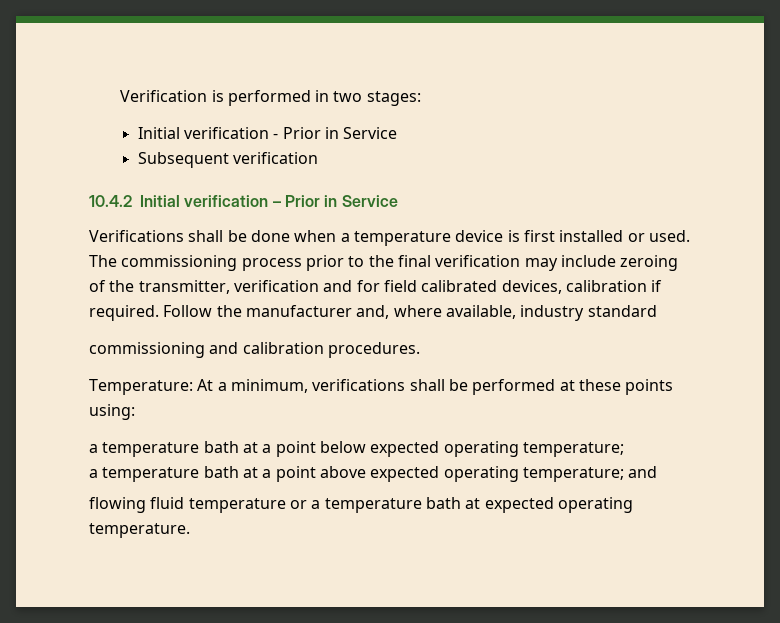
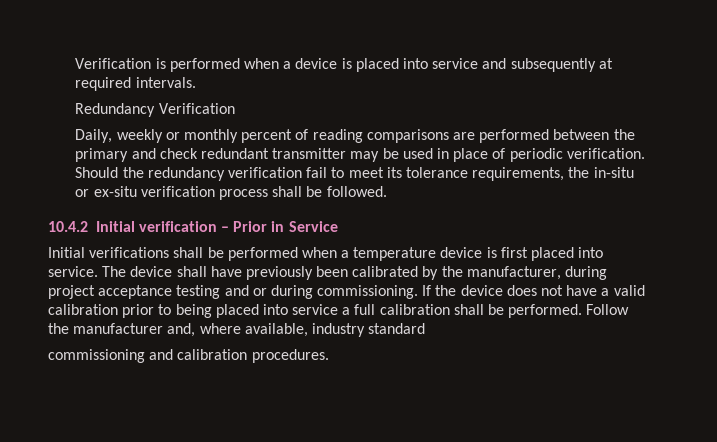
[315,90,421,106] [137,127,398,139] [137,152,319,168] in two stages: // Initial verification - Prior in Service // Subsequent verification -> [244,58,613,72] [75,77,196,91] [75,103,235,117] [75,129,635,143] [75,148,645,162] [75,167,634,181] [75,186,387,200] when a device is placed into service and subsequently at required intervals. // Redundancy Verification // Daily, weekly or monthly percent of reading comparisons are performed between the primary and check redundant transmitter may be used in place of periodic verification. Should the redundancy verification fail to meet its tolerance requirements, the in-situ or ex-situ verification process shall be followed.
[89,230,290,242] Verifications shall be done -> [48,247,298,261] Initial verifications shall be performed
[559,230,690,242] [89,255,679,271] [89,280,663,294] [89,305,159,321] installed or used. The commissioning process prior to the final verification may include zeroing of the transmitter, verification and for field calibrated devices, calibration if required. -> [531,247,604,261] [48,266,608,280] [48,285,645,299] [48,304,583,318] placed into service. The device shall have previously been calibrated by the manufacturer, during project acceptance testing and or during commissioning. If the device does not have a valid calibration prior to being placed into service a full calibration shall be performed.
[89,379,674,395] [89,404,135,420] [89,441,624,457] [89,466,658,482] [89,497,633,513] [89,523,190,538] // Temperature: At a minimum, verifications shall be performed at these points using: // a temperature bath at a point below expected operating temperature; // a temperature bath at a point above expected operating temperature; and // flowing fluid temperature or a temperature bath at expected operating temperature. -> (329, 356) none

